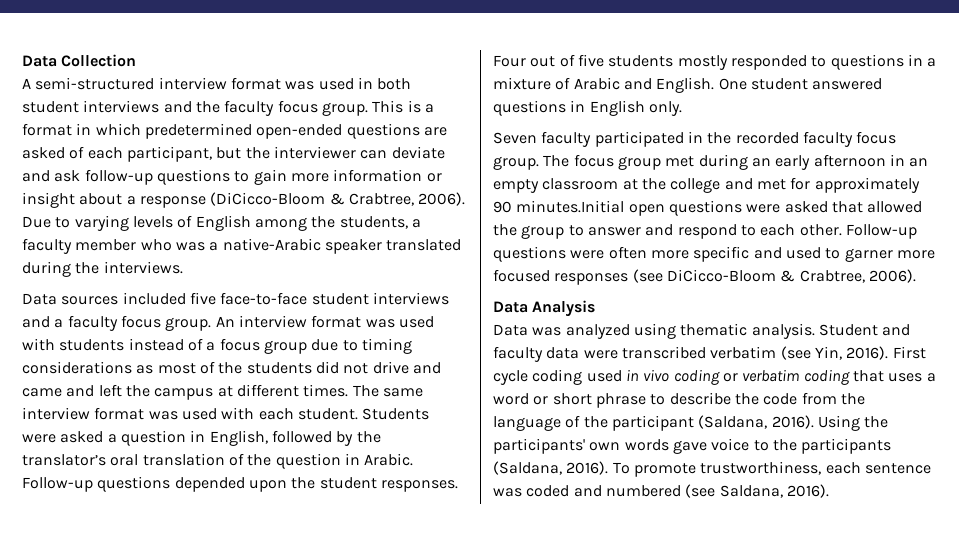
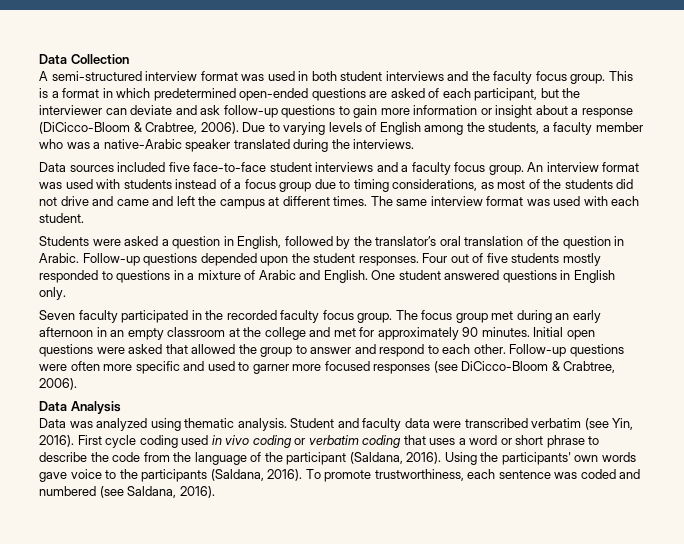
[22,361,132,374] considerations -> [392,179,478,191] considerations,
(358, 414) none -> (84, 218) //
[516,200,625,213] minutes.Initial -> [481,327,564,337] minutes. Initial

